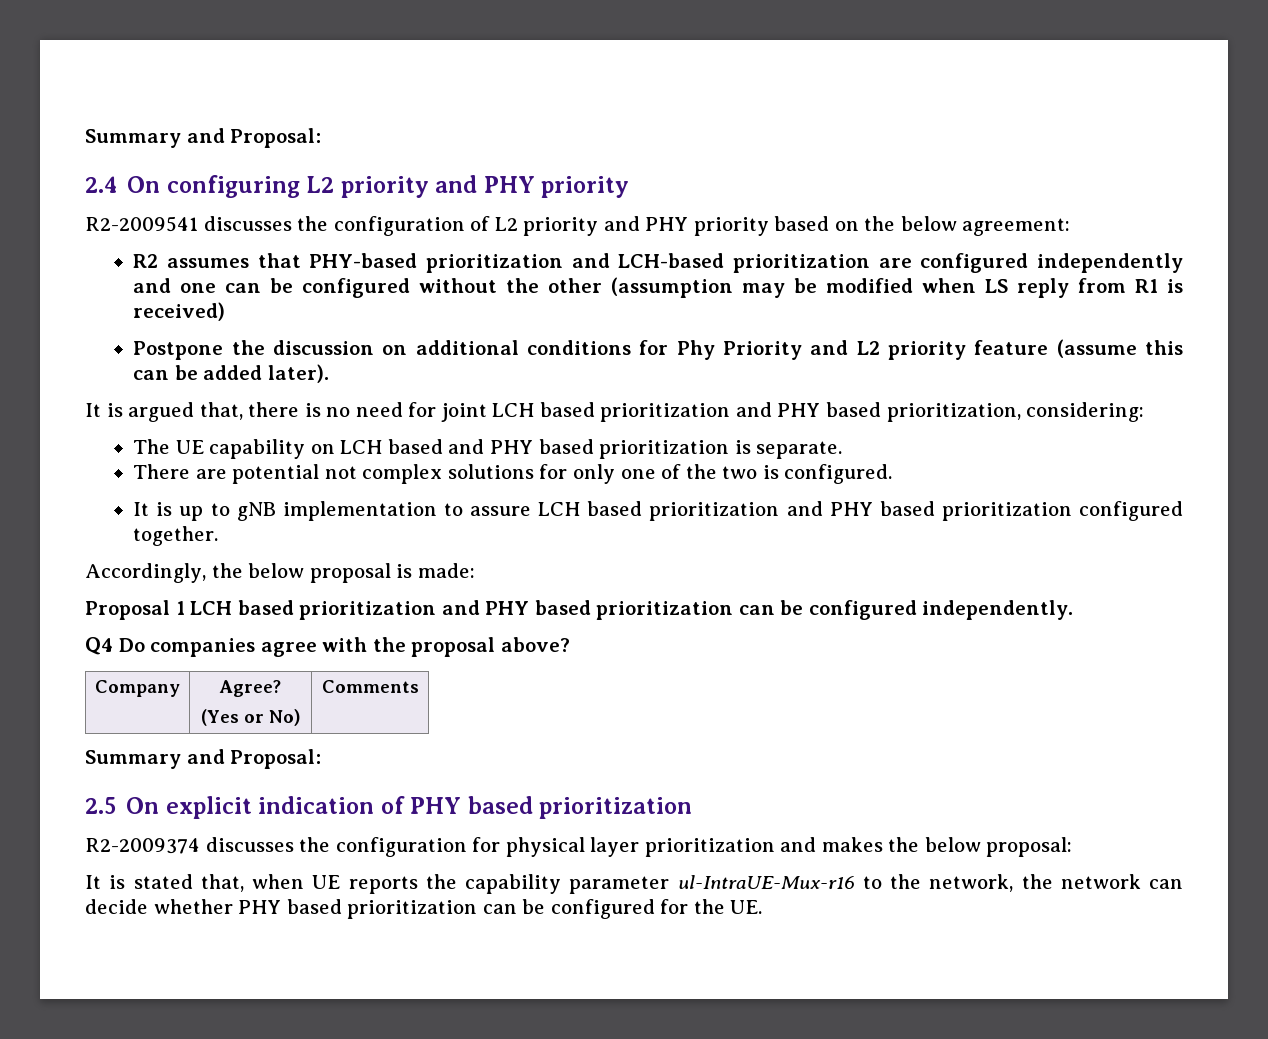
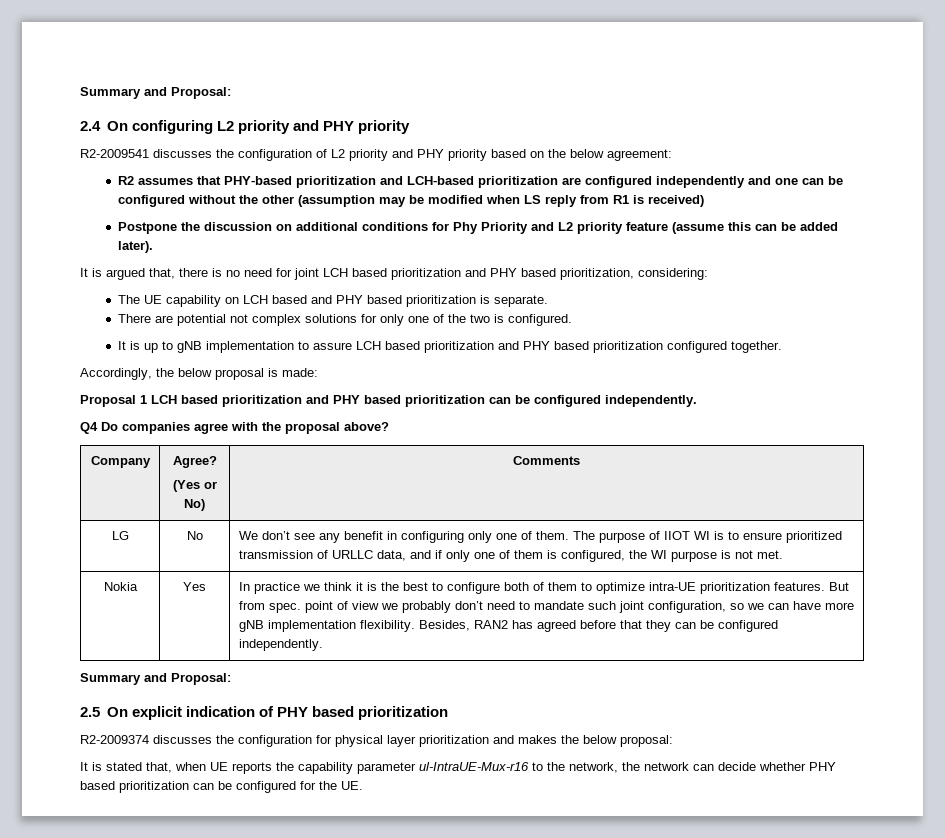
(419, 686) none -> [111,531,129,540] [186,531,203,540] [238,531,842,543] [238,550,783,562] [103,582,138,591] [183,582,206,591] [238,582,849,594] [238,601,854,613] [238,620,778,632] [238,639,323,651] // LG | No | We don’t see any benefit in configuring only one of them. The purpose of IIOT WI is to ensure prioritized transmission of URLLC data, and if only one of them is configured, the WI purpose is not met. // Nokia | Yes | In practice we think it is the best to configure both of them to optimize intra-UE prioritization features. But from spec. point of view we probably don’t need to mandate such joint configuration, so we can have more gNB implementation flexibility. Besides, RAN2 has agreed before that they can be configured independently.

